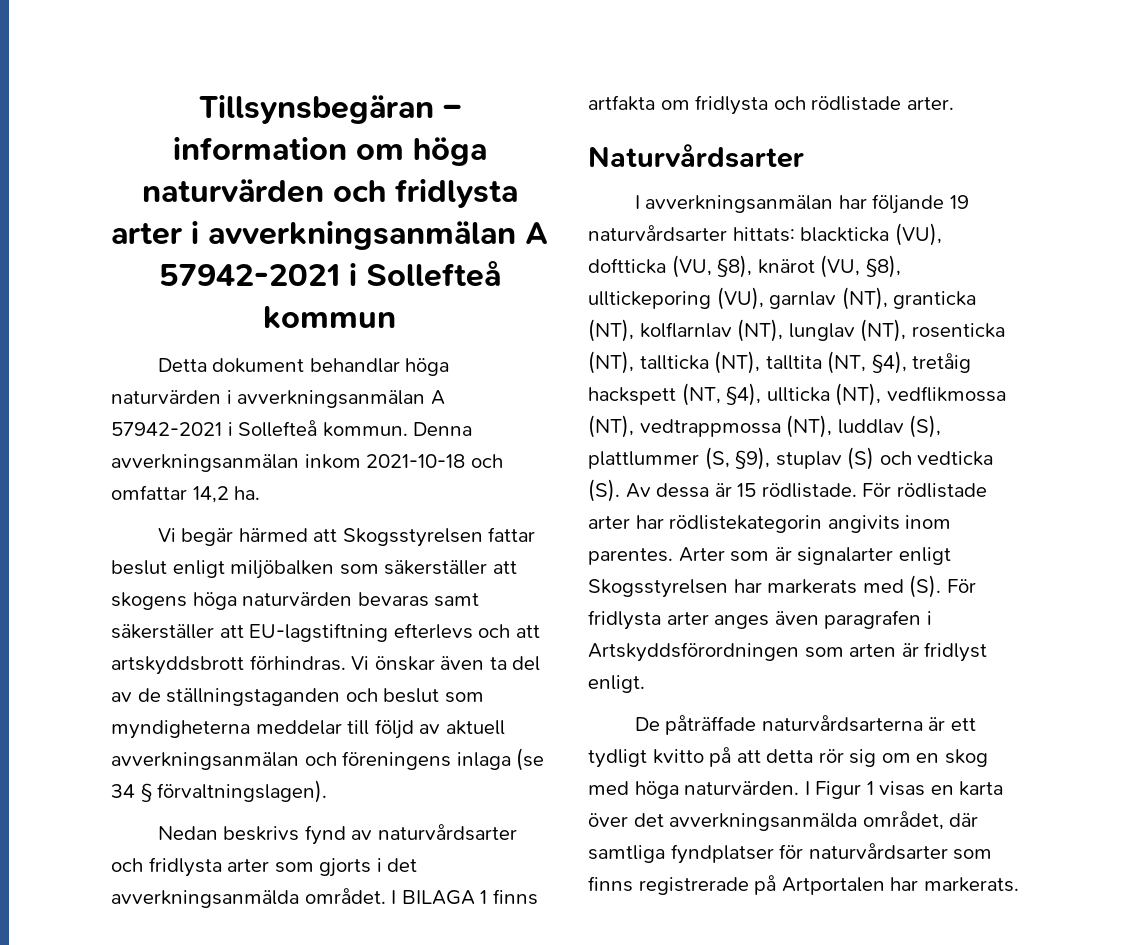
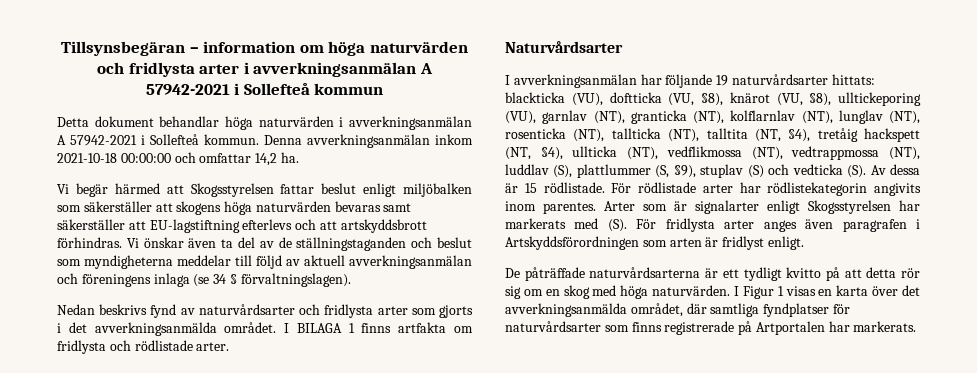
(466, 461) none -> [120,153,171,163] 00:00:00

